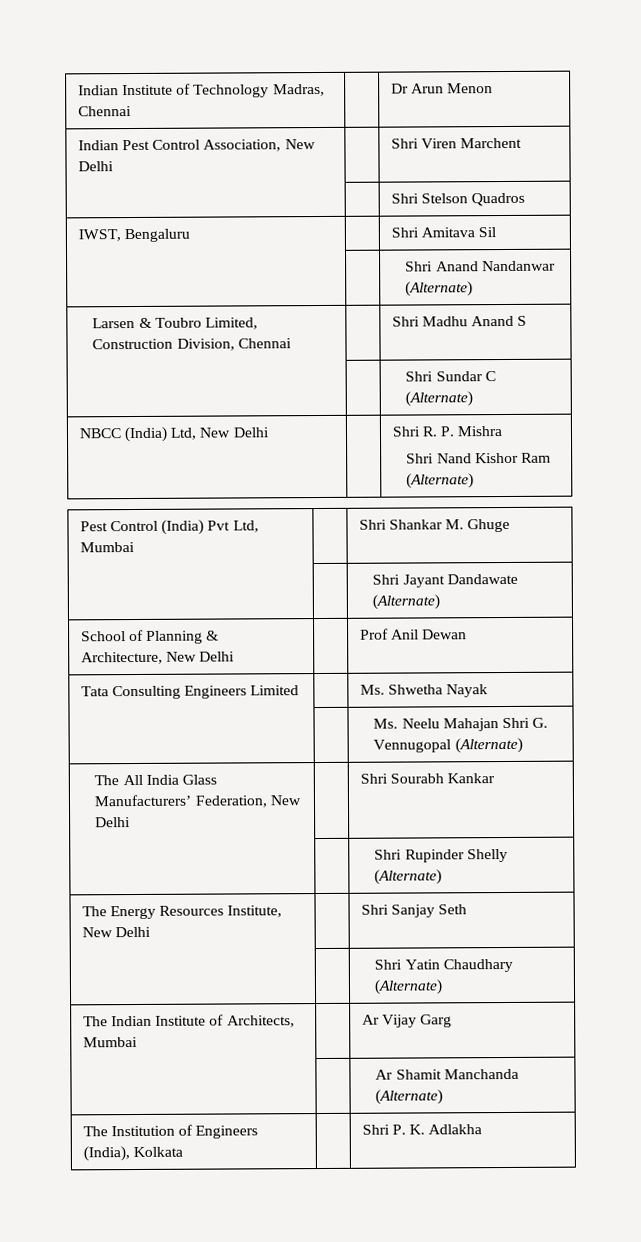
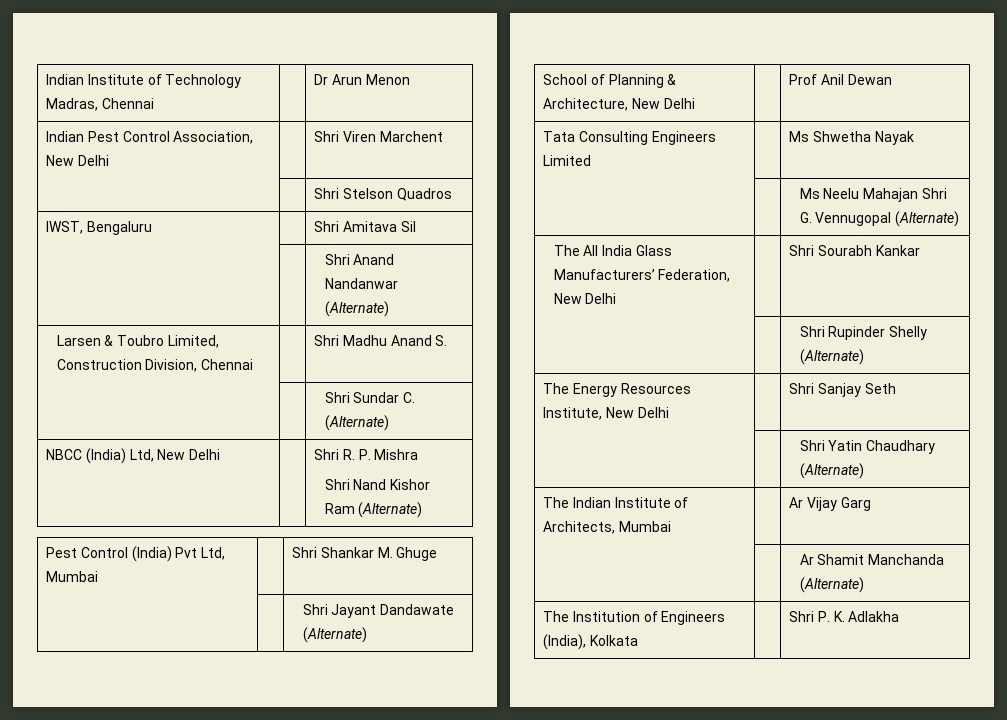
[517,315,528,326] S -> [435,335,448,346] S.
[484,371,496,382] C -> [403,392,416,403] C.
[359,684,385,695] Ms. -> [789,131,810,142] Ms
[373,718,399,729] Ms. -> [799,188,820,199] Ms

